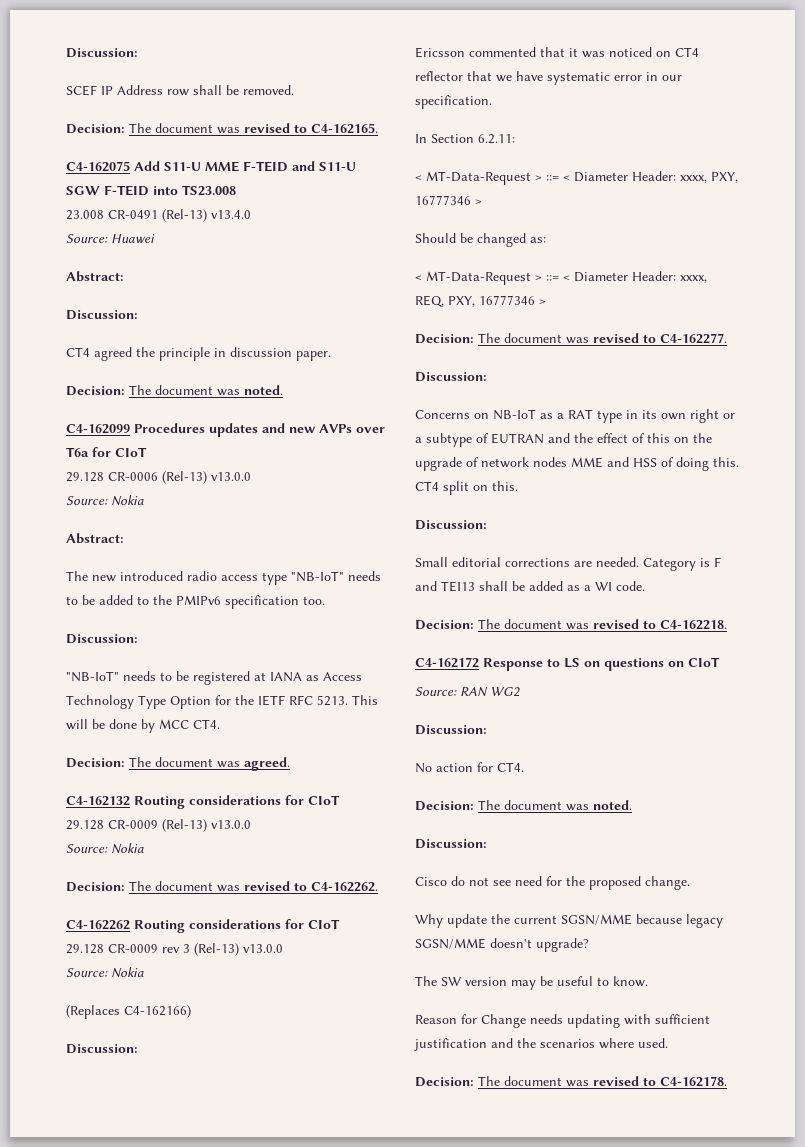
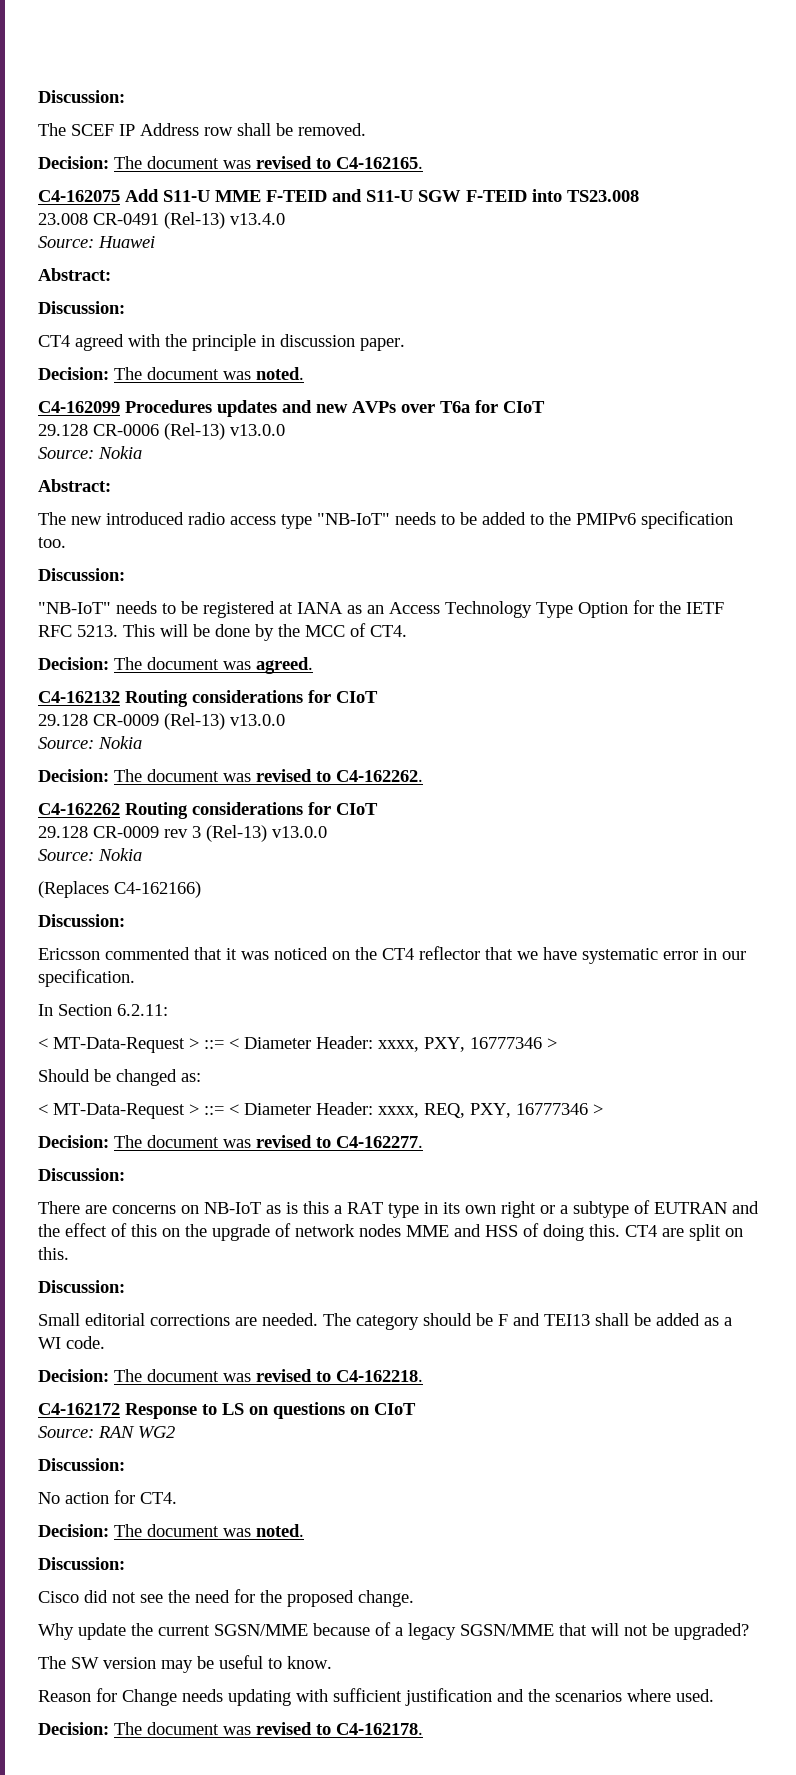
[66,48,138,58] Discussion: // -> [38,90,125,103] [38,123,66,136] Discussion: // The
(132, 354) none -> [128,334,160,347] with
(319, 678) none -> [367,605,384,614] an
[159,719,189,729] MCC -> [278,623,366,637] the MCC of
(671, 54) none -> [355,947,377,960] the
[415,410,470,419] Concerns -> [38,1201,176,1214] There are concerns
(553, 416) none -> [286,1201,329,1214] is this
(439, 486) none -> [662,1228,684,1237] are
[643,558,710,571] Category is -> [323,1313,493,1330] The category should be
[451,876,465,886] do -> [84,1590,108,1603] did
(511, 883) none -> [168,1590,190,1603] the
[686,914,723,928] [415,938,589,952] legacy SGSN/MME doesn't upgrade? -> [375,1622,749,1640] of a legacy SGSN/MME that will not be upgraded?

